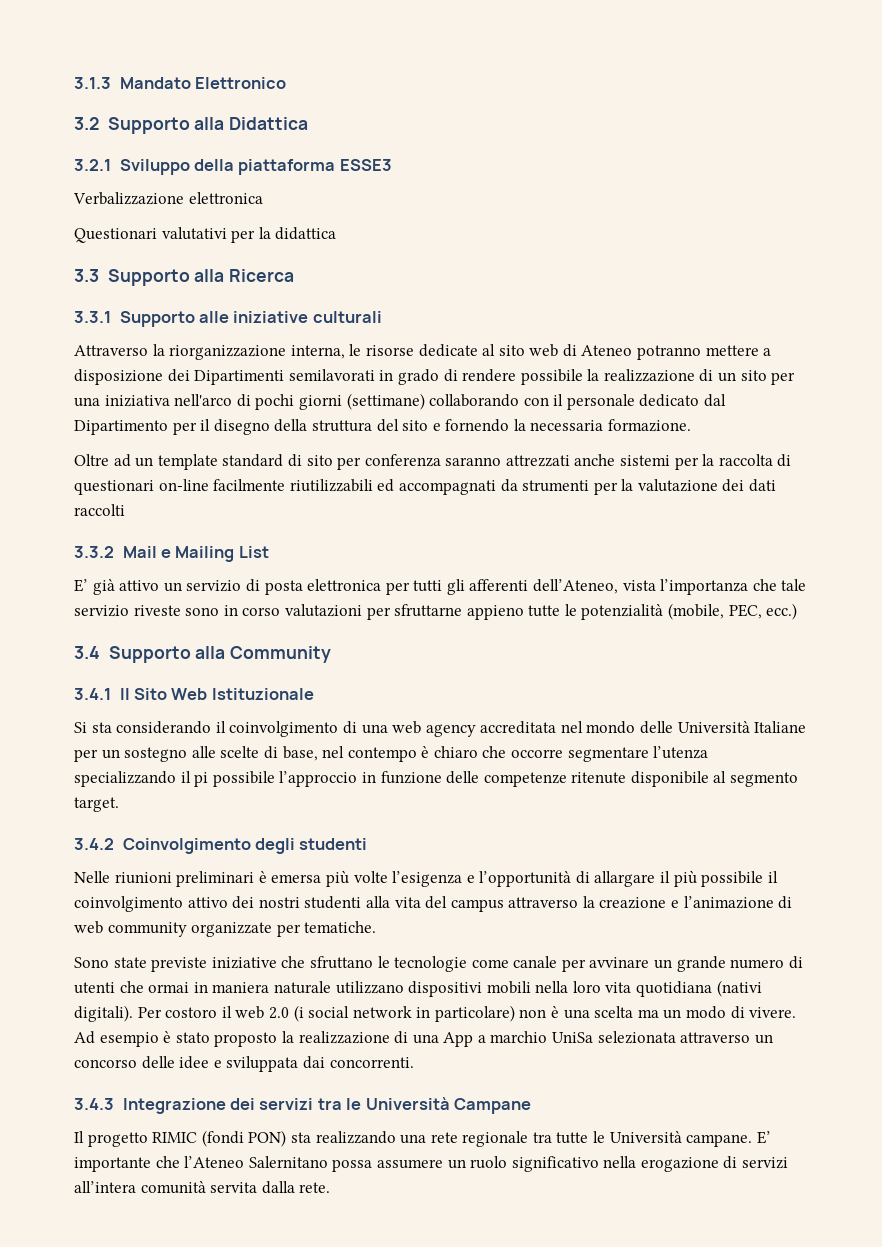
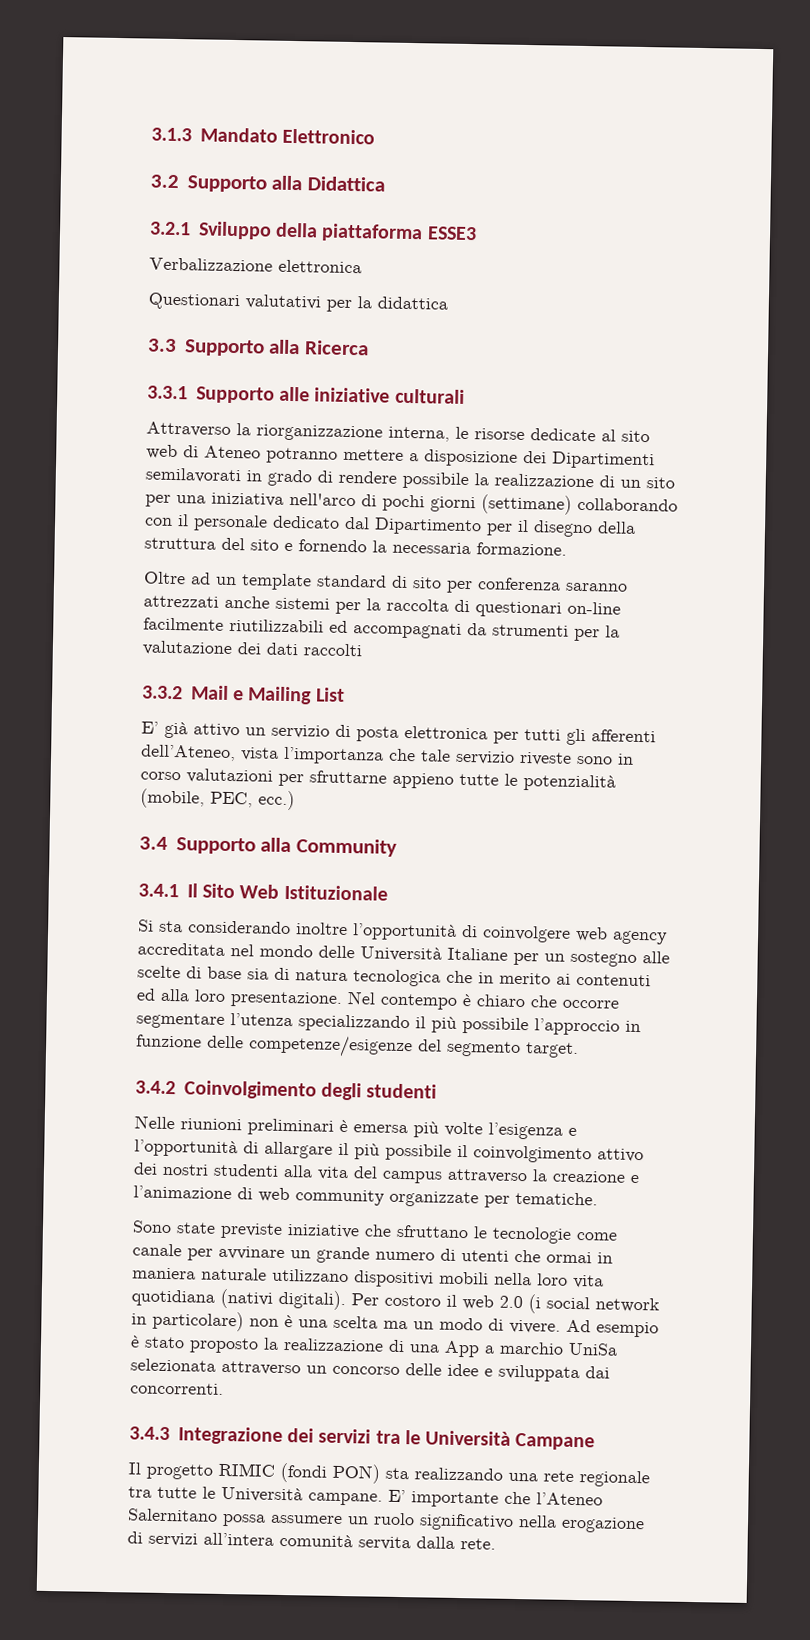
[215,721,388,737] il coinvolgimento di una -> [296,922,571,943] inoltre l’opportunità di coinvolgere
[282,746,345,761] base, nel -> [207,966,651,987] [136,988,376,1008] base sia di natura tecnologica che in merito ai contenuti ed alla loro presentazione. Nel
[194,772,209,787] pi -> [431,1016,457,1033] più
[483,771,727,787] competenze ritenute disponibile al -> [248,1034,442,1059] competenze/esigenze del

